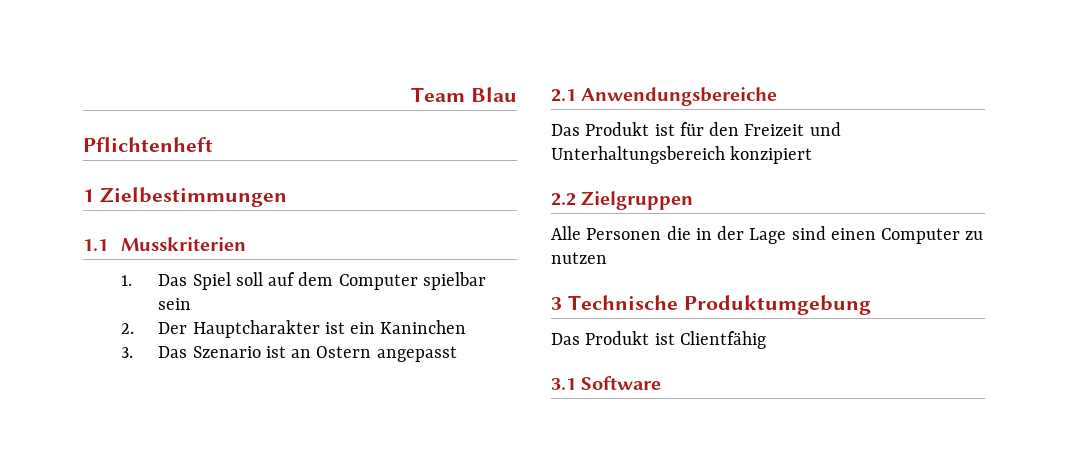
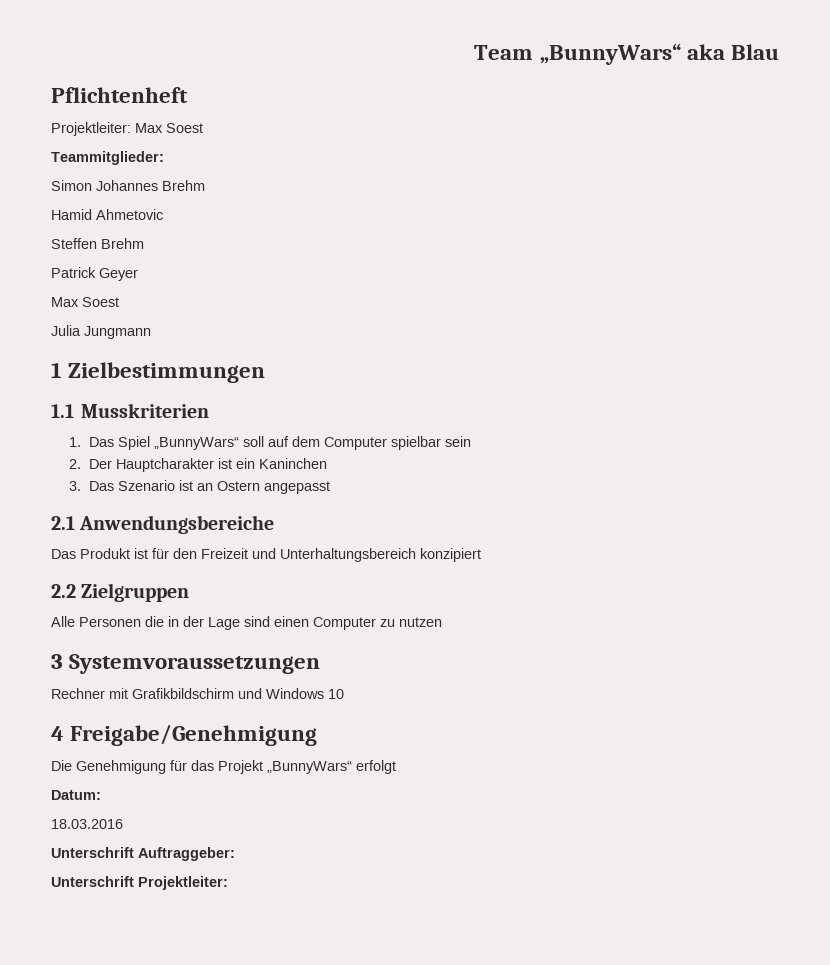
(466, 94) none -> [539,43,725,65] „BunnyWars“ aka
(213, 144) none -> [51,122,203,136] [51,151,164,165] [51,180,205,191] [51,209,163,220] [51,238,144,249] [51,267,138,281] [51,297,119,307] [51,325,151,339] // Projektleiter: Max Soest // Teammitglieder: // Simon Johannes Brehm // Hamid Ahmetovic // Steffen Brehm // Patrick Geyer // Max Soest // Julia Jungmann
(231, 281) none -> [153,437,239,450] „BunnyWars“
[567,295,871,315] [551,331,766,349] [551,376,662,390] Technische Produktumgebung // Das Produkt ist Clientfähig // 3.1 Software -> [69,654,321,674] [51,688,344,699] [51,724,318,746] [51,760,396,774] [51,790,101,800] [51,819,123,829] [51,847,235,861] [51,876,228,890] Systemvoraussetzungen // Rechner mit Grafikbildschirm und Windows 10 // 4 Freigabe/Genehmigung // Die Genehmigung für das Projekt „BunnyWars“ erfolgt // Datum: // 18.03.2016 // Unterschrift Auftraggeber: // Unterschrift Projektleiter:

